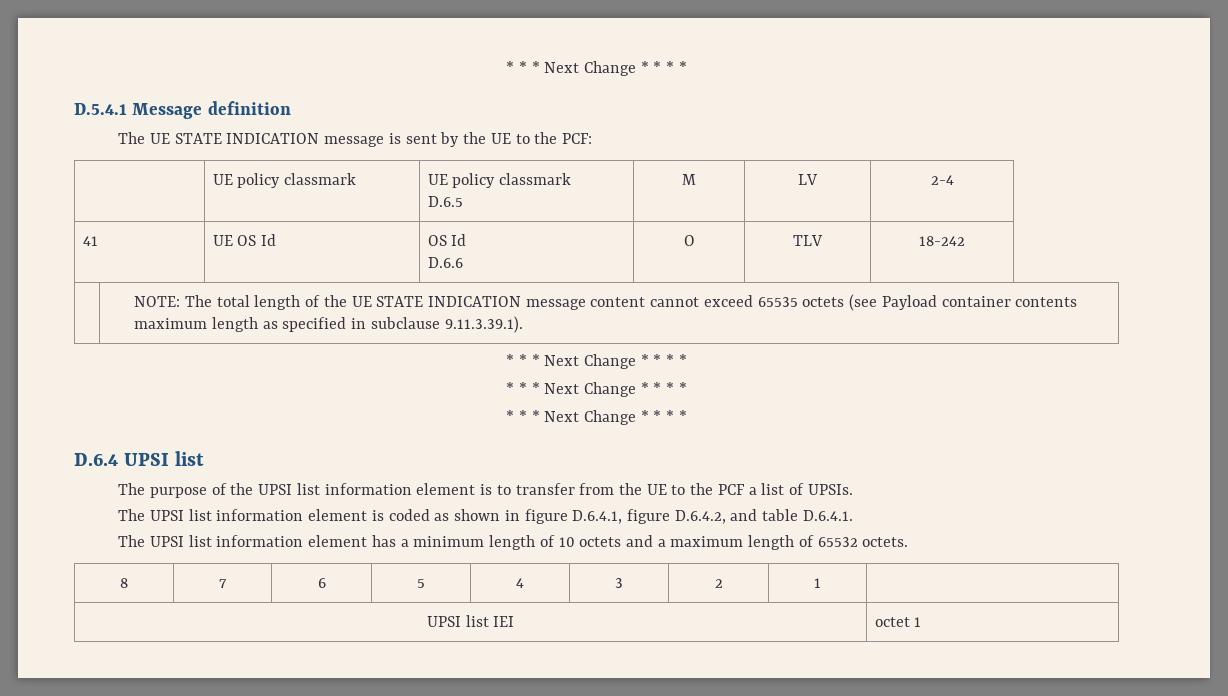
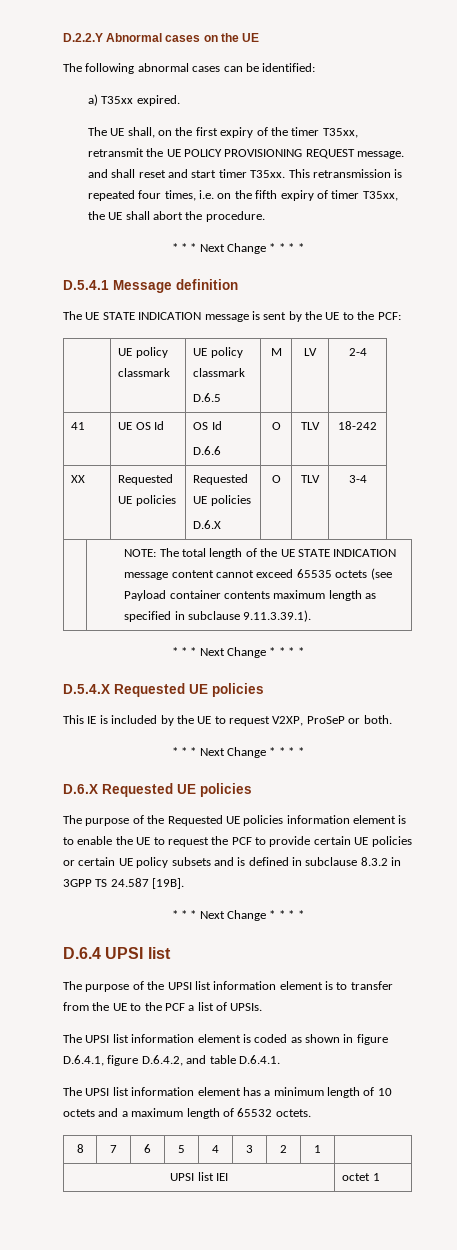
(506, 67) none -> [63,33,260,42] [63,63,316,74] [87,94,180,106] [87,127,358,138] [87,148,405,159] [87,169,403,178] [87,190,398,201] [87,211,265,222] D.2.2.Y Abnormal cases on the UE // The following abnormal cases can be identified: // a) T35xx expired. // The UE shall, on the first expiry of the timer T35xx, retransmit the UE POLICY PROVISIONING REQUEST message. and shall reset and start timer T35xx. This retransmission is repeated four times, i.e. on the fifth expiry of timer T35xx, the UE shall abort the procedure. //
(965, 241) none -> [71,475,86,483] [118,474,174,485] [118,495,176,506] [193,474,249,485] [193,495,251,506] [193,520,222,529] [271,475,281,483] [301,475,320,483] [348,475,367,483] // XX | Requested UE policies | Requested UE policies // D.6.X | O | TLV | 3-4
[506,382,687,397] // * * * Next Change * * * * -> [63,683,264,697] [63,715,392,726] [171,747,304,758] [63,783,252,797] [63,815,407,826] [63,836,412,847] [63,857,402,868] [63,878,185,889] // D.5.4.X Requested UE policies // This IE is included by the UE to request V2XP, ProSeP or both. // * * * Next Change * * * * // D.6.X Requested UE policies // The purpose of the Requested UE policies information element is to enable the UE to request the PCF to provide certain UE policies or certain UE policy subsets and is defined in subclause 8.3.2 in 3GPP TS 24.587 [19B].

